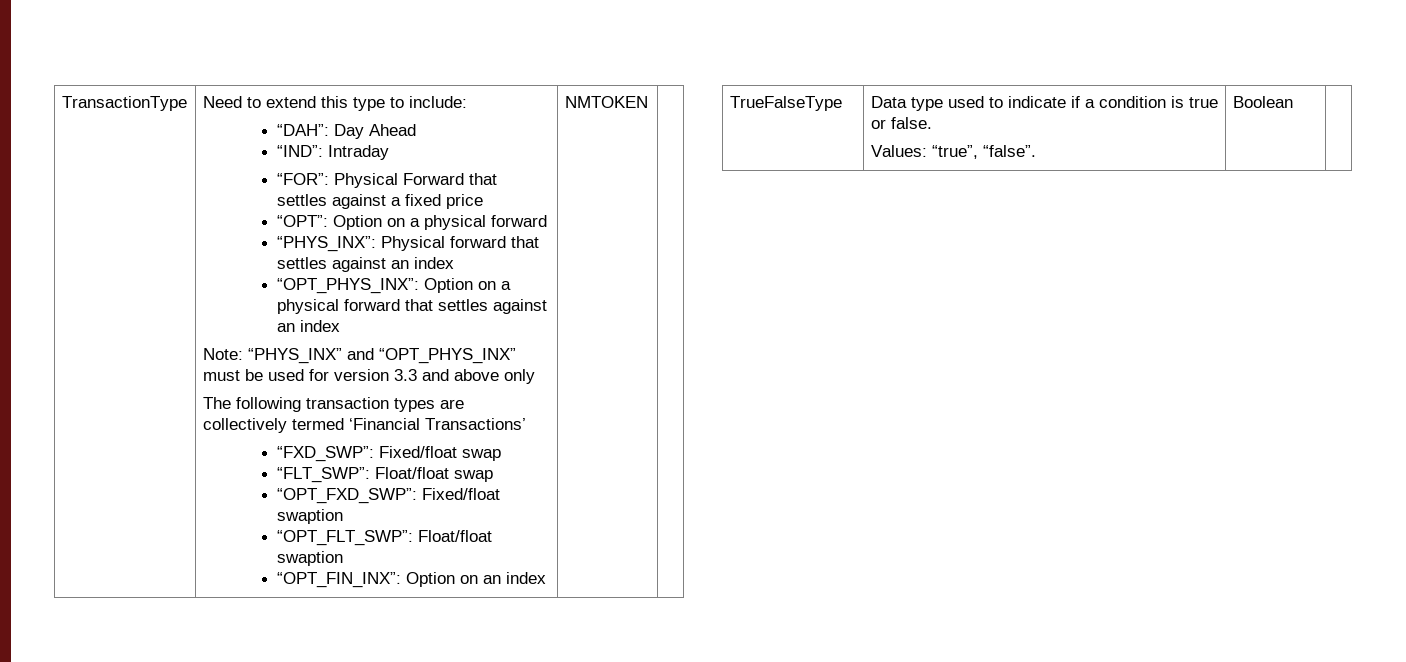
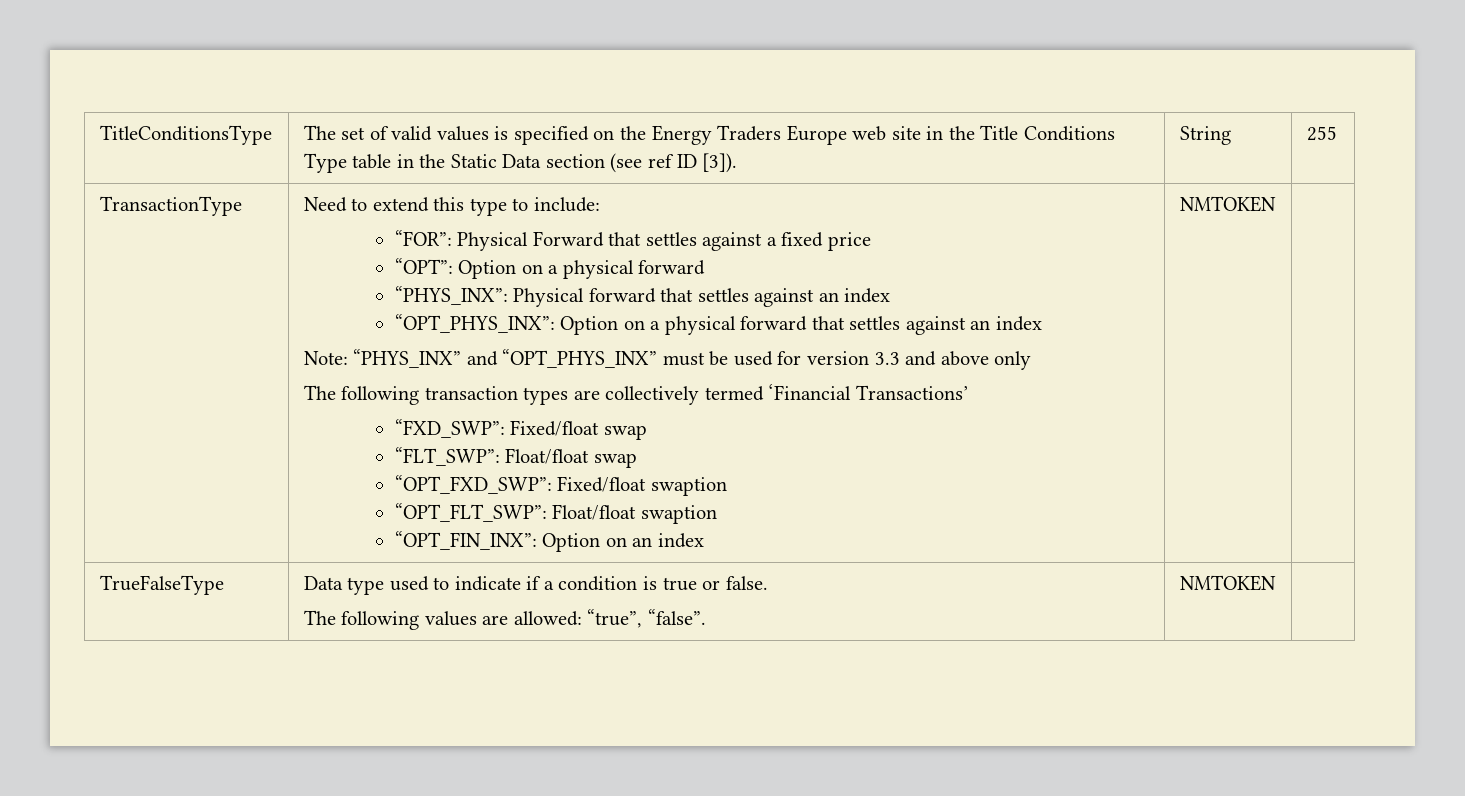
(61, 103) none -> [99,125,272,145] [303,125,1115,145] [303,153,738,173] [1179,126,1231,145] [1306,126,1337,141] TitleConditionsType | The set of valid values is specified on the Energy Traders Europe web site in the Title Conditions Type table in the Static Data section (see ref ID [3]). | String | 255 //
[277,124,417,139] [277,145,390,160] // “DAH”: Day Ahead // “IND”: Intraday -> (600, 204) none
[870,145,927,157] Values: -> [303,610,582,630] The following values are allowed:
[1232,96,1293,108] Boolean -> [1179,575,1276,591] NMTOKEN

